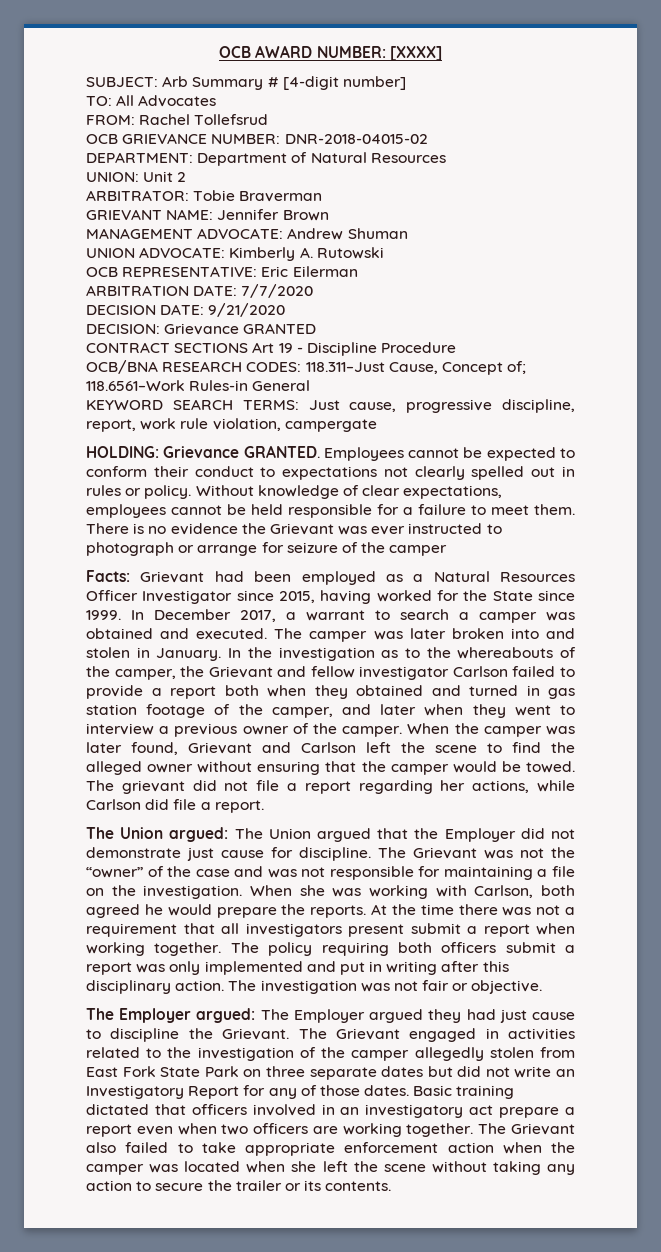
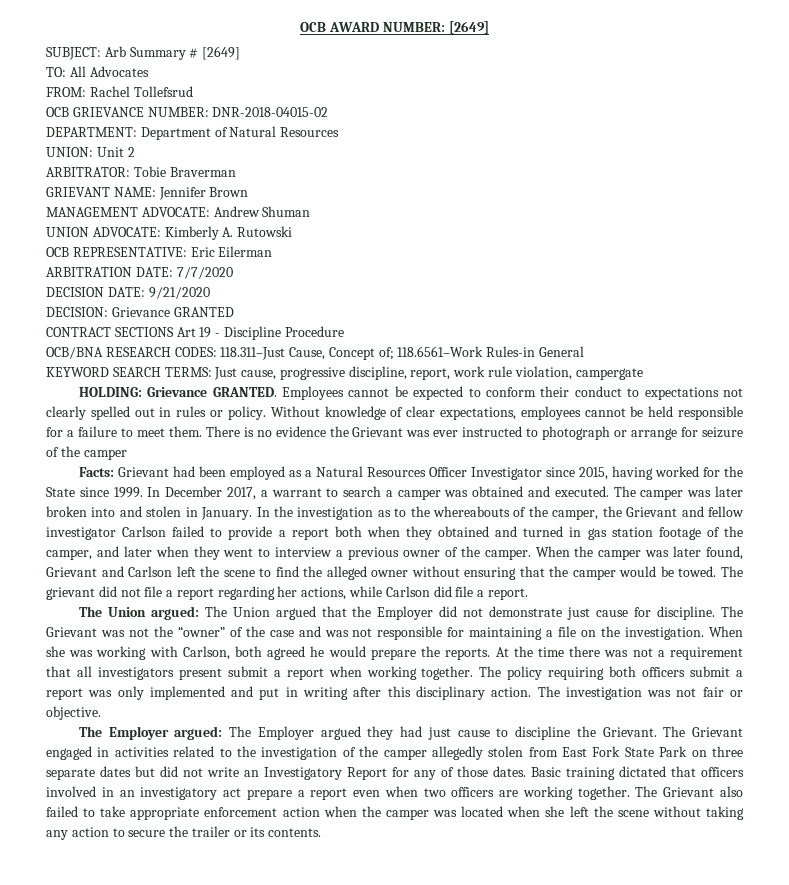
[389,46,442,61] [XXXX] -> [448,21,489,34] [2649]
[282,76,406,90] [4-digit number] -> [202,46,241,60] [2649]

